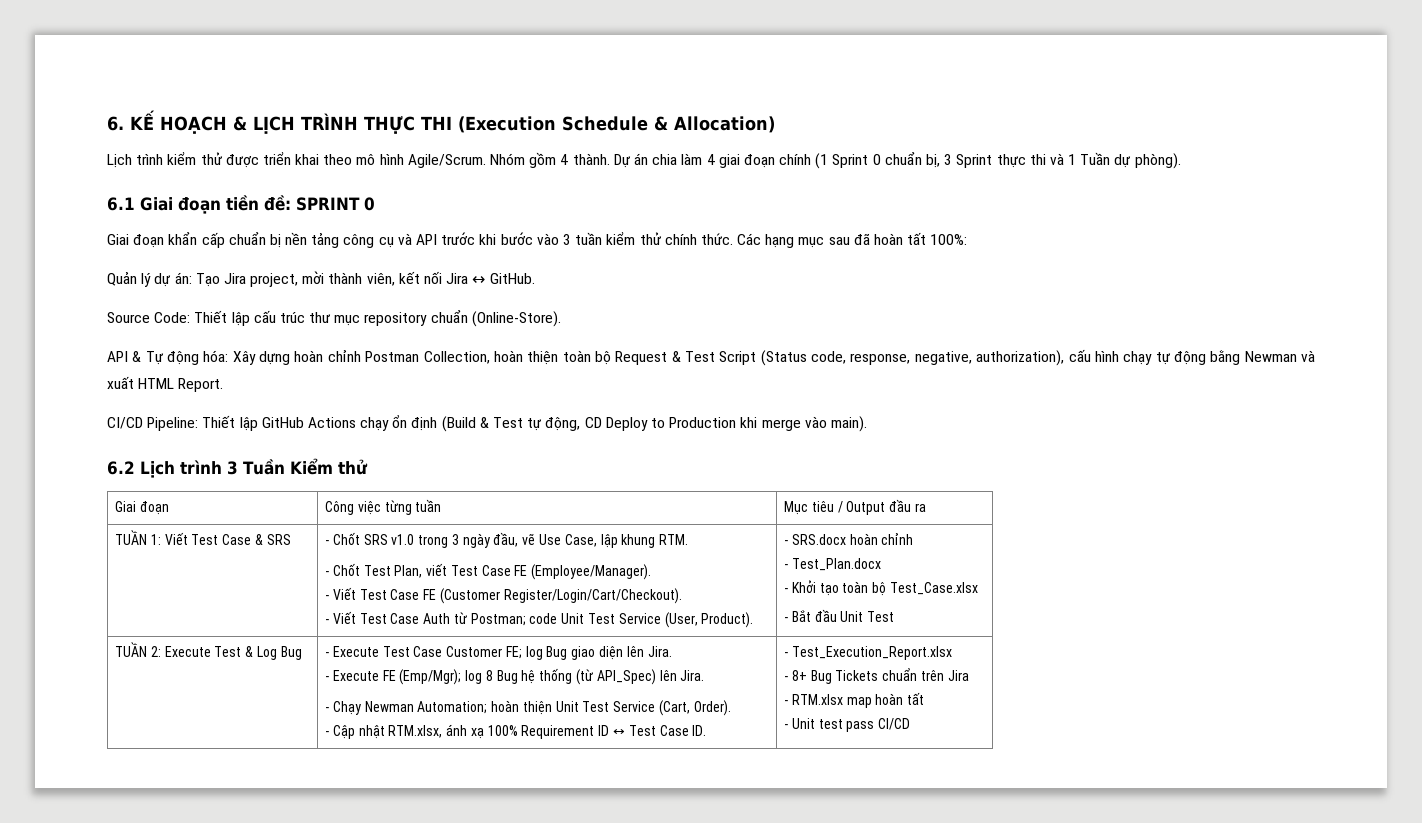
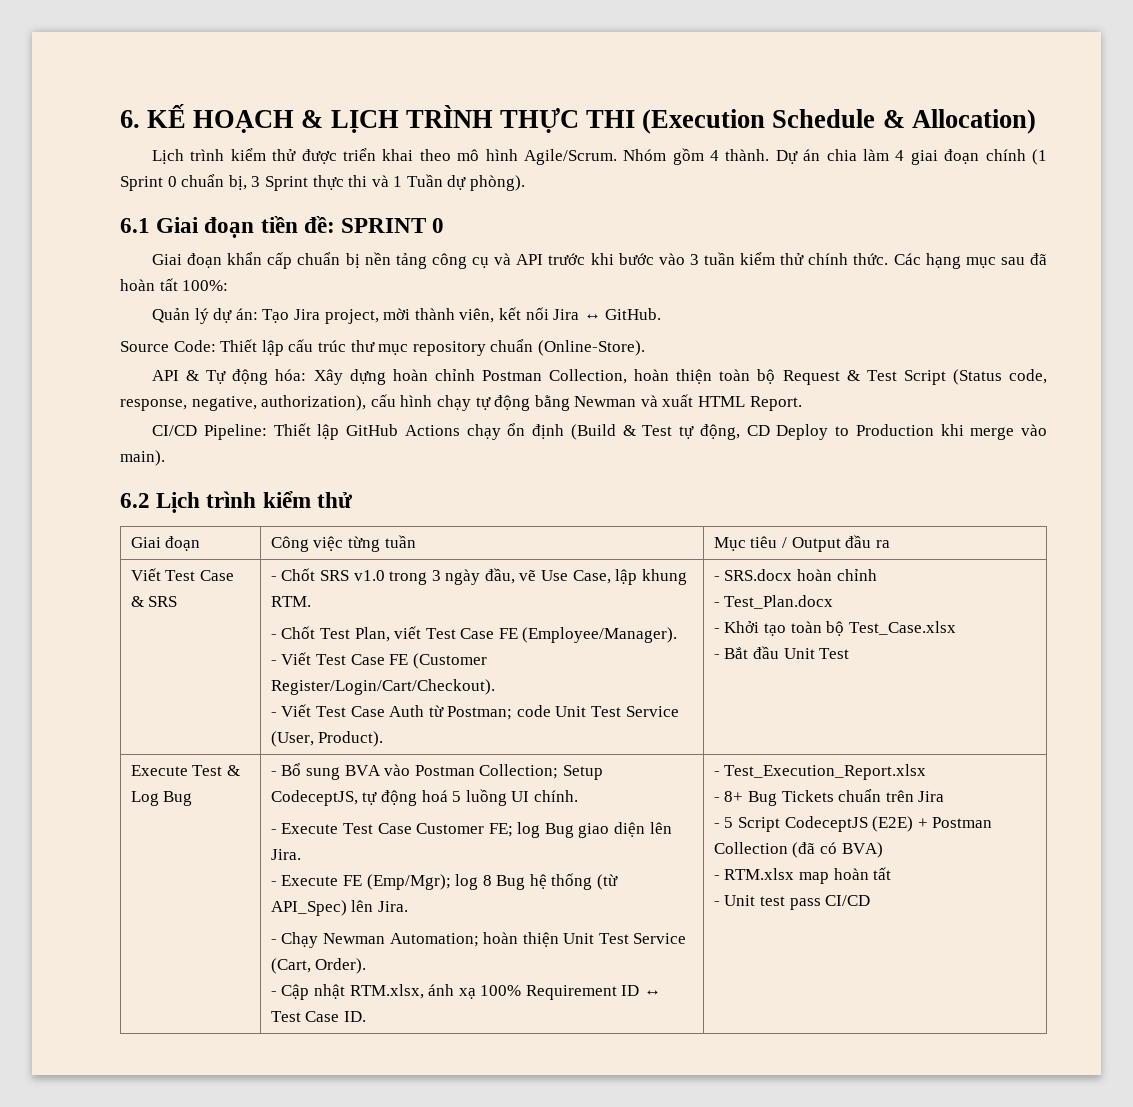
[227,458,333,475] 3 Tuần Kiểm -> [262,491,311,508] kiểm
[115,530,161,545] TUẦN 1: -> (890, 544) none
[115,642,161,657] TUẦN 2: -> (850, 653) none
(330, 654) none -> [281,763,603,780] [270,789,578,806] [270,829,277,834] Bổ sung BVA vào Postman Collection; Setup CodeceptJS, tự động hoá 5 luồng UI chính. // -
(969, 675) none -> [713,816,993,832] [713,842,883,858] // - 5 Script CodeceptJS (E2E) + Postman Collection (đã có BVA)

